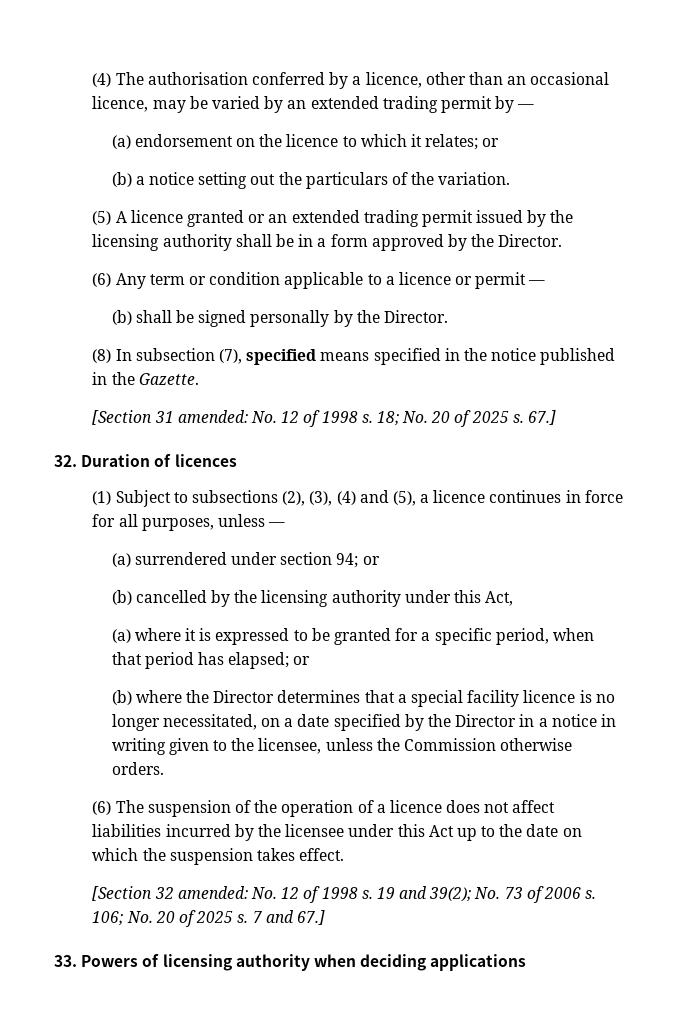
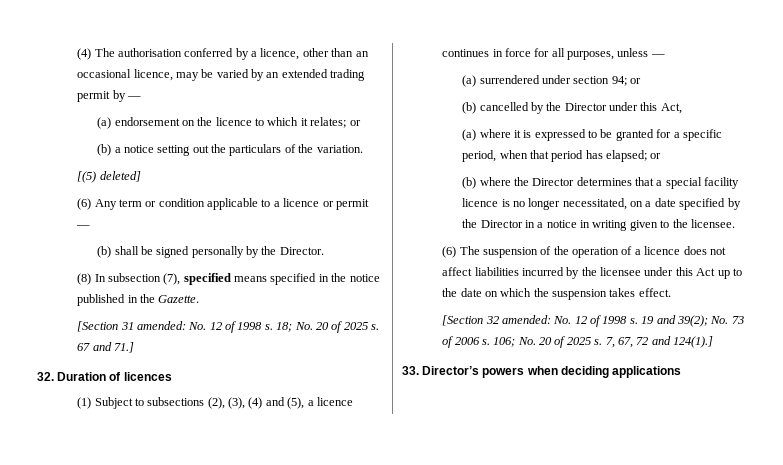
[92,210,574,227] [92,234,563,251] (5) A licence granted or an extended trading permit issued by the licensing authority shall be in a form approved by the Director. -> [77,171,141,183] [(5) deleted]
[528,410,557,425] 67.] -> [77,342,134,353] 67 and 71.]
[261,590,401,607] licensing authority -> [564,103,607,111] Director
[258,738,573,754] [111,762,164,775] licensee, unless the Commission otherwise orders. -> [690,219,735,228] licensee.
[252,910,325,925] [54,954,310,971] 7 and 67.] // 33. Powers of licensing authority -> [605,336,714,348] [402,366,525,378] 7, 67, 72 and 124(1).] // 33. Director’s powers

